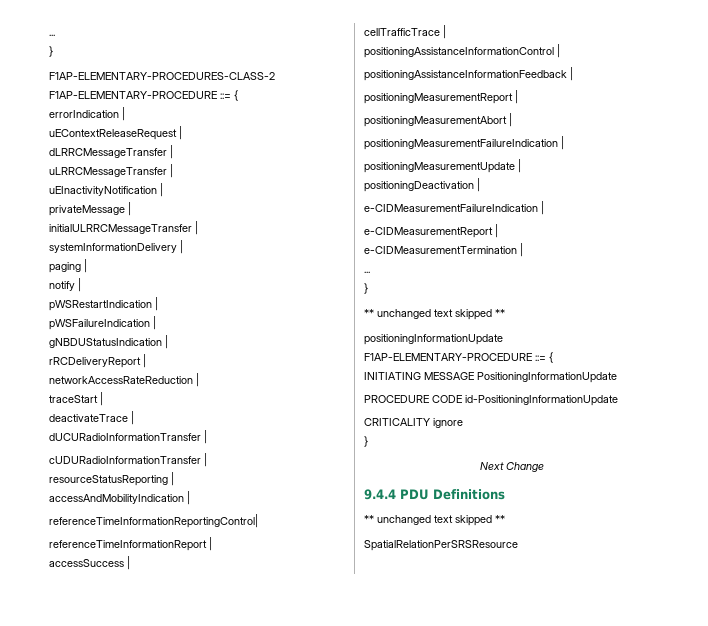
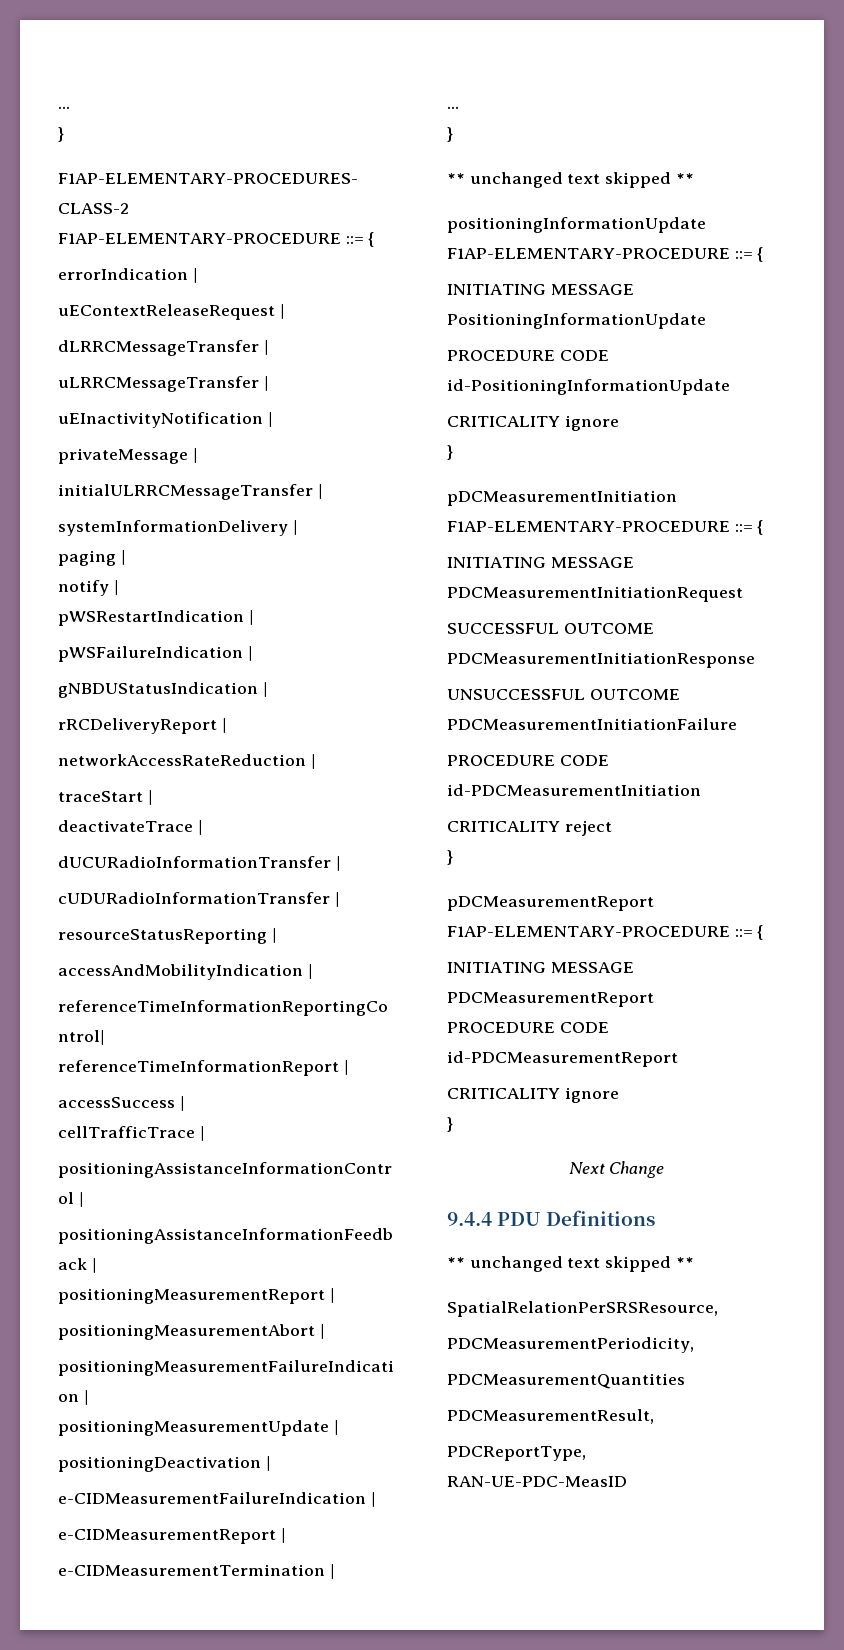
(368, 441) none -> [447,490,677,506] [447,520,764,535] [447,557,634,568] [447,586,743,602] [447,623,654,634] [447,652,755,668] [447,689,680,700] [447,718,737,730] [447,755,609,766] [447,784,701,796] [447,820,612,836] [447,850,453,865] [447,896,654,911] [447,925,764,940] [447,962,634,973] [447,992,654,1007] [447,1022,609,1033] [447,1051,678,1067] [447,1087,619,1103] [447,1117,453,1132] // pDCMeasurementInitiation F1AP-ELEMENTARY-PROCEDURE ::= { // INITIATING MESSAGE PDCMeasurementInitiationRequest // SUCCESSFUL OUTCOME PDCMeasurementInitiationResponse // UNSUCCESSFUL OUTCOME PDCMeasurementInitiationFailure // PROCEDURE CODE id-PDCMeasurementInitiation // CRITICALITY reject // } // pDCMeasurementReport F1AP-ELEMENTARY-PROCEDURE ::= { // INITIATING MESSAGE PDCMeasurementReport // PROCEDURE CODE id-PDCMeasurementReport // CRITICALITY ignore // }
[364,540,518,551] SpatialRelationPerSRSResource -> [447,1301,718,1317] [447,1337,694,1353] [447,1373,685,1389] [447,1409,654,1424] [447,1446,586,1461] [447,1476,627,1487] SpatialRelationPerSRSResource, // PDCMeasurementPeriodicity, // PDCMeasurementQuantities // PDCMeasurementResult, // PDCReportType, // RAN-UE-PDC-MeasID

